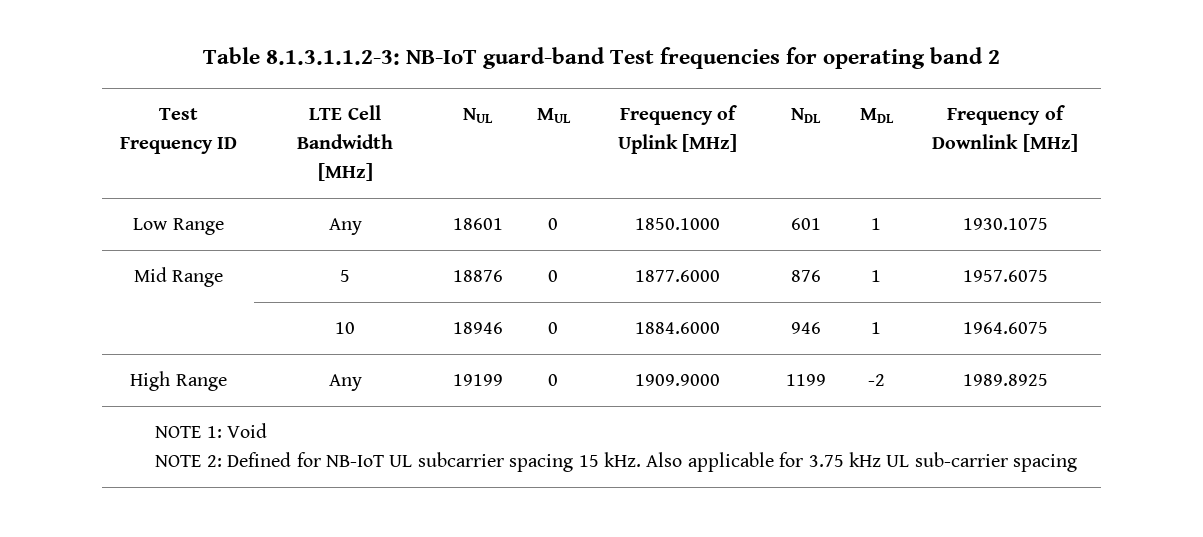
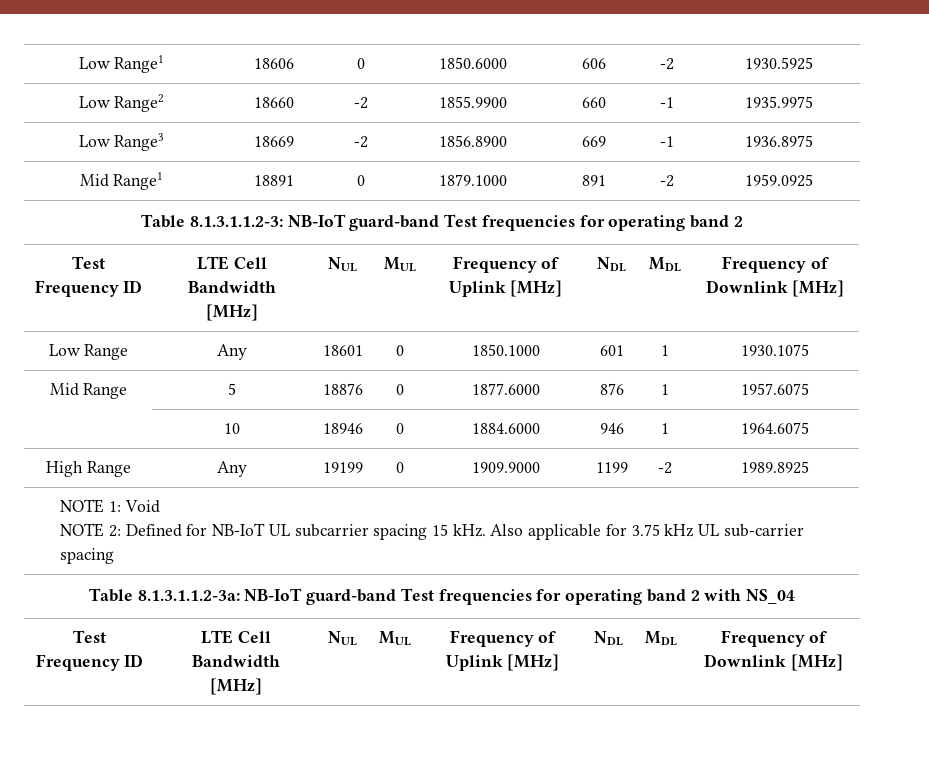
(202, 55) none -> [78,55,165,73] [253,58,294,69] [356,58,365,69] [439,57,507,69] [582,58,606,69] [659,58,674,70] [745,57,813,70] [78,94,165,112] [253,97,294,108] [353,97,368,109] [439,96,507,108] [582,97,606,108] [659,97,674,108] [745,96,813,108] [78,133,165,151] [253,136,294,147] [353,136,368,148] [439,135,507,147] [582,136,606,147] [659,136,674,147] [745,135,813,147] [79,172,164,190] [253,175,294,186] [356,175,365,186] [439,174,507,186] [582,175,606,186] [659,175,674,187] [745,174,813,187] Low Range1 | 18606 | 0 | 1850.6000 | 606 | -2 | 1930.5925 // Low Range2 | 18660 | -2 | 1855.9900 | 660 | -1 | 1935.9975 // Low Range3 | 18669 | -2 | 1856.8900 | 669 | -1 | 1936.8975 // Mid Range1 | 18891 | 0 | 1879.1000 | 891 | -2 | 1959.0925 //
(1078, 463) none -> [89,588,795,605] [73,630,106,643] [35,654,144,671] [201,630,271,644] [192,655,280,667] [210,678,262,695] [328,631,357,646] [378,631,411,646] [449,630,557,647] [445,654,560,671] [594,631,623,646] [644,631,677,646] [720,630,828,647] [704,654,843,671] // Table 8.1.3.1.1.2-3a: NB-IoT guard-band Test frequencies for operating band 2 with NS_04 // Test Frequency ID | LTE Cell Bandwidth [MHz] | NUL | MUL | Frequency of Uplink [MHz] | NDL | MDL | Frequency of Downlink [MHz]

